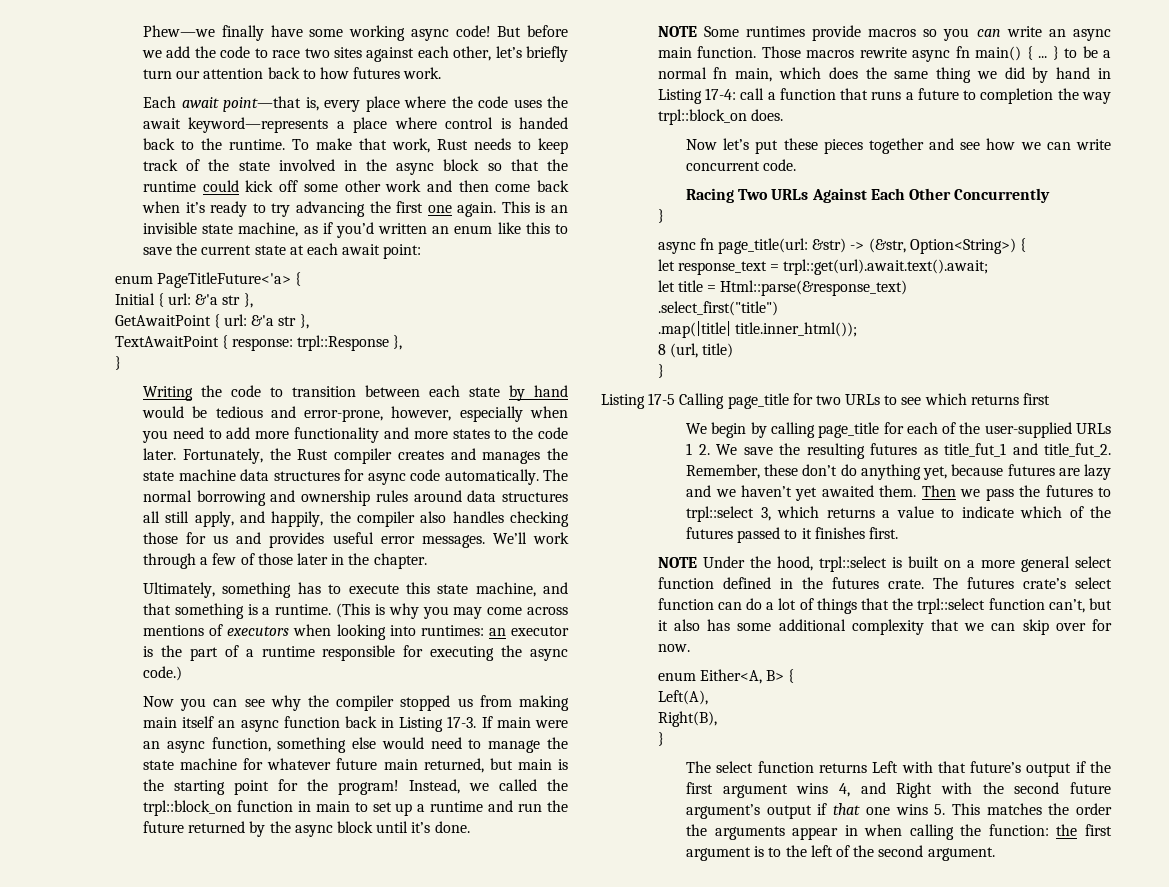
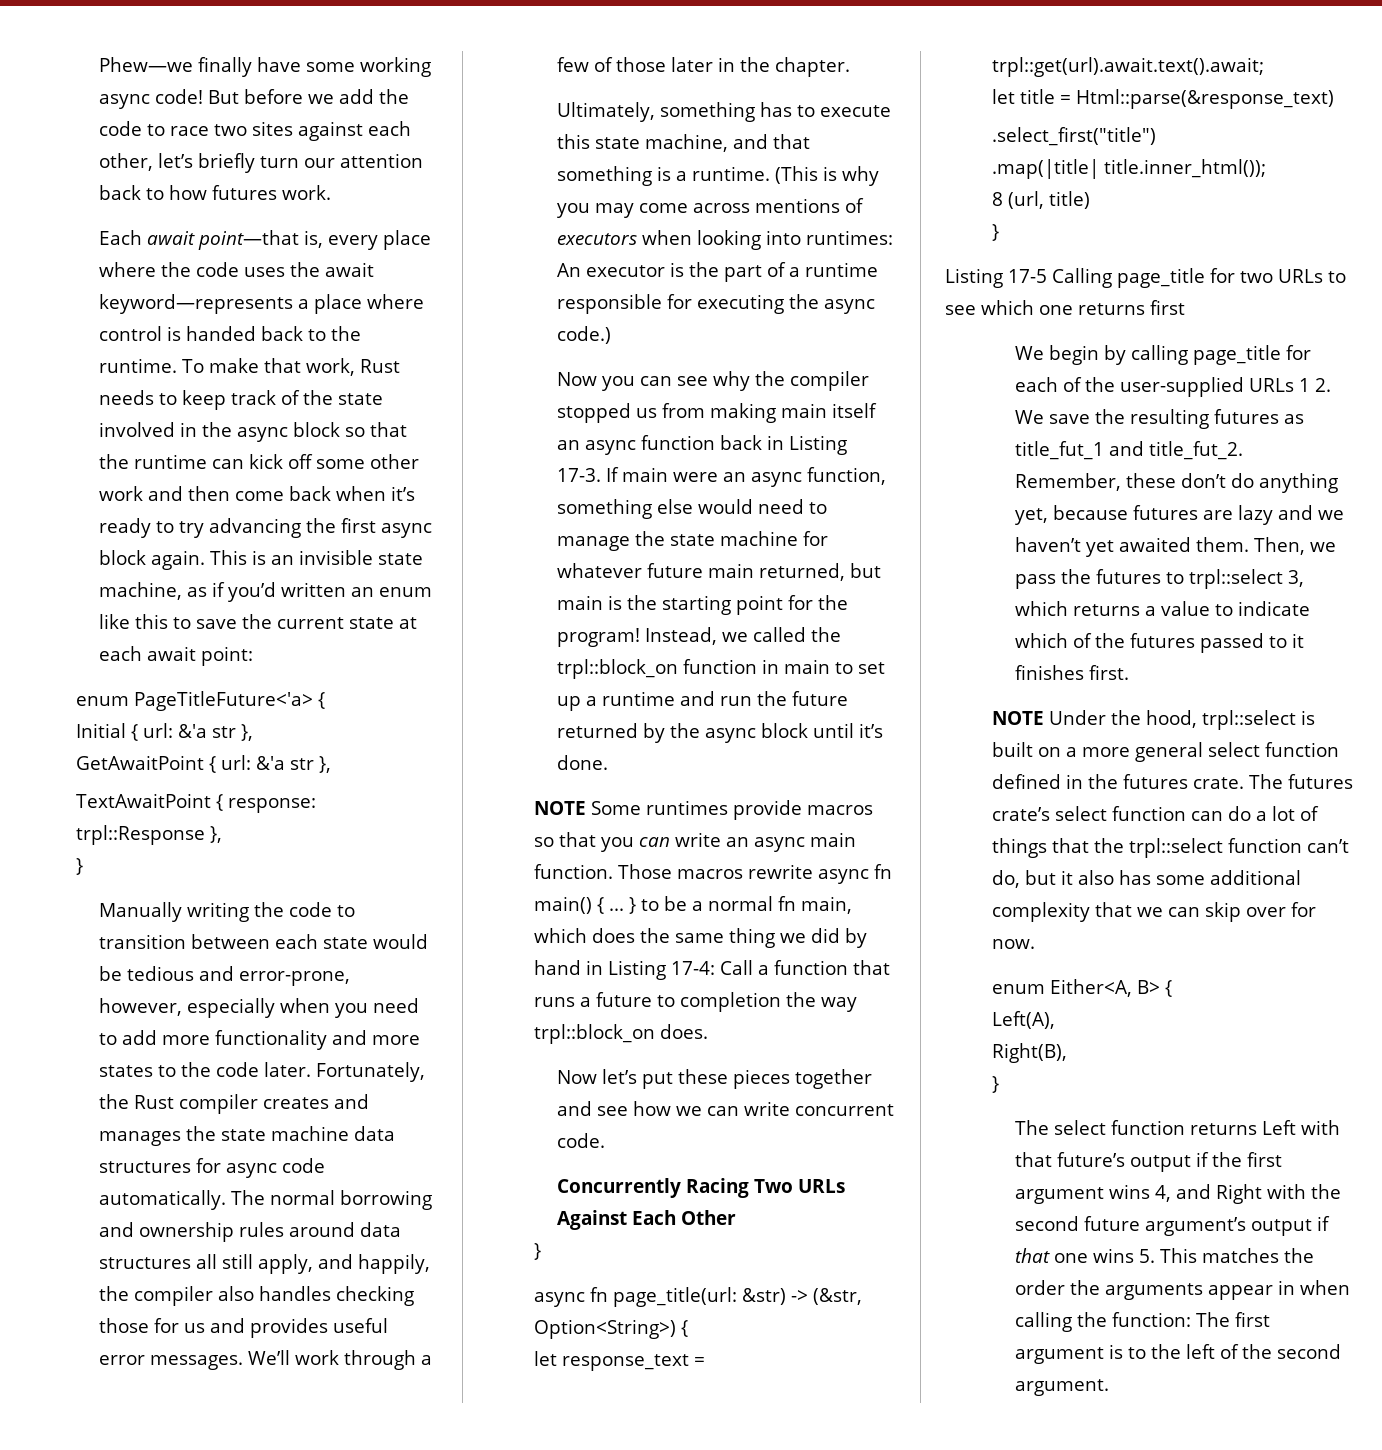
[202,180,239,192] could -> [211,459,244,469] can
[427,205,452,213] one -> [380,523,432,538] [98,550,146,565] async block
[143,386,194,401] Writing -> [98,902,249,922] Manually writing
[509,385,569,401] by hand -> (368, 943) none
[488,628,506,636] an -> [556,263,581,277] An
(938, 33) none -> [558,832,596,847] that
[740,88,765,100] call -> [719,960,753,975] Call
(797, 165) none -> [556,1178,681,1198] Concurrently
[954,188,1051,203] Concurrently -> (736, 1217) none
(967, 399) none -> [1039,305,1073,315] one
[921,485,956,497] Then -> [1253,537,1305,555] Then,
[1048,599,1085,613] can’t, -> [1306,839,1349,853] [991,870,1020,888] can’t do,
[1056,824,1078,836] the -> [1195,1312,1230,1327] The

